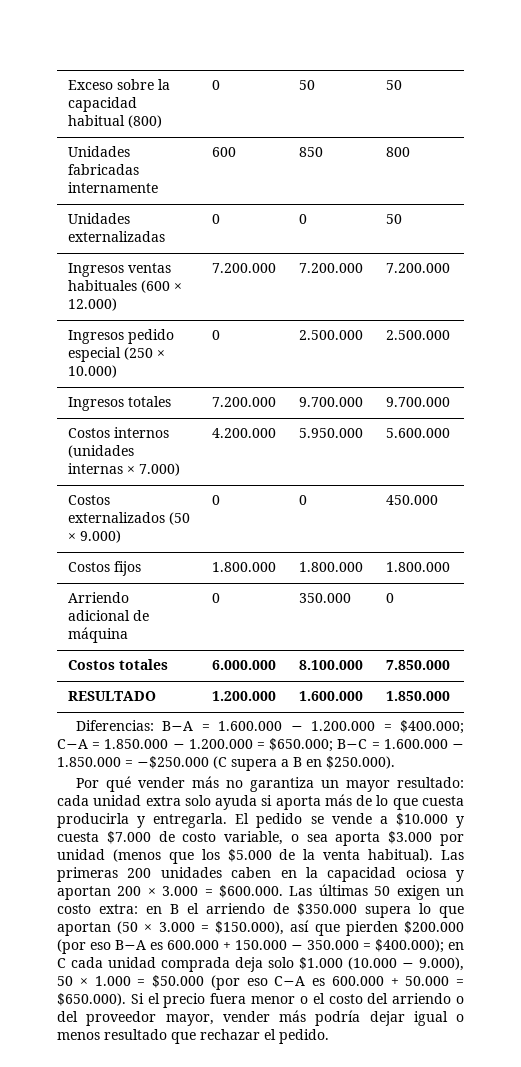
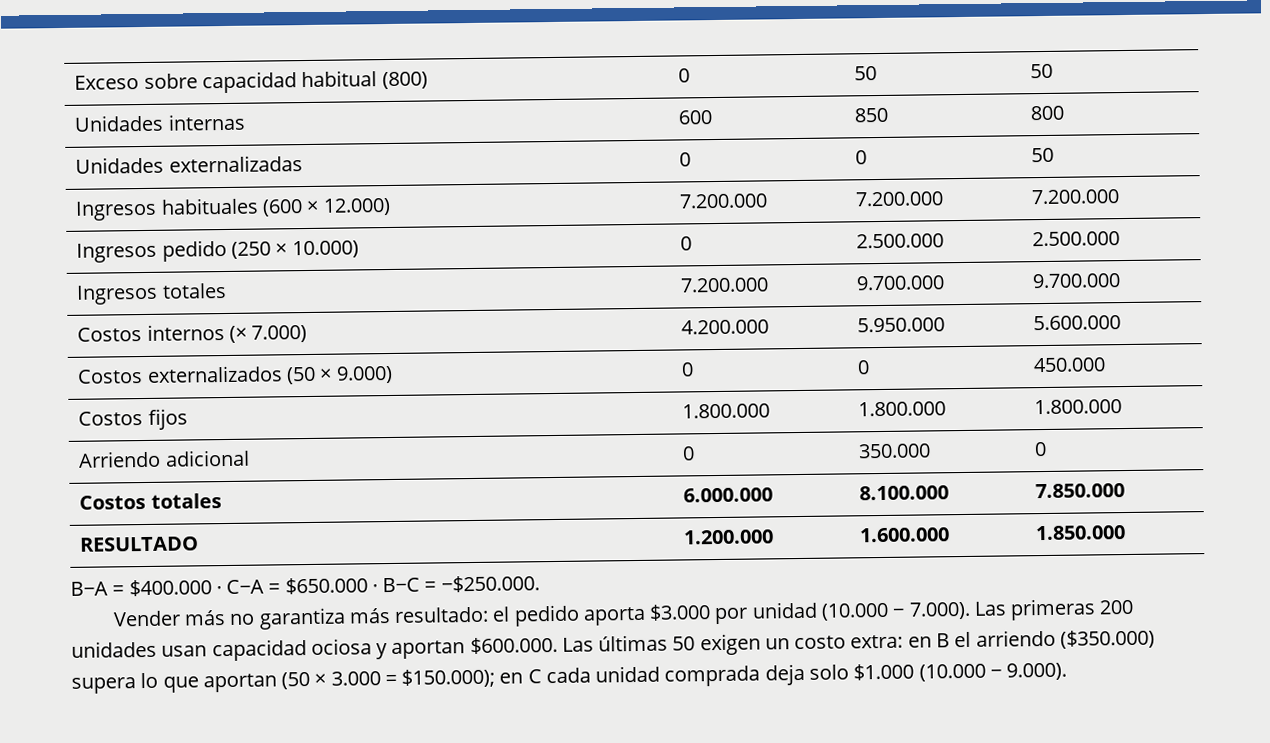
[158,79,171,90] la -> (198, 81) none
[68,164,140,175] [68,182,159,193] fabricadas internamente -> [167,113,246,131] internas
[128,263,172,273] ventas -> (158, 210) none
[68,347,122,362] especial -> (227, 250) none
[68,445,135,458] [68,463,136,474] (unidades internas × -> [228,325,247,343] (×
[133,610,150,621] [68,627,129,643] de máquina -> (250, 458) none
[75,720,154,731] Diferencias: -> (1127, 533) none
[218,720,465,734] [57,738,464,752] [57,756,395,771] [75,776,464,792] [57,794,464,810] [57,813,464,828] [57,831,464,846] [57,849,434,864] 1.600.000 − 1.200.000 = $400.000; C−A = 1.850.000 − 1.200.000 = $650.000; B−C = 1.600.000 − 1.850.000 = −$250.000 (C supera a B en $250.000). // Por qué vender más no garantiza un mayor resultado: cada unidad extra solo ayuda si aporta más de lo que cuesta producirla y entregarla. El pedido se vende a $10.000 y cuesta $7.000 de costo variable, o sea aporta $3.000 por unidad (menos que los $5.000 de la venta habitual). -> [128,575,540,597] [112,601,971,630] $400.000 · C−A = $650.000 · B−C = −$250.000. // Vender más no garantiza más resultado: el pedido aporta $3.000 por unidad (10.000 − 7.000).
[231,867,318,878] caben en la -> [161,645,208,657] usan
[117,886,213,896] 200 × 3.000 = -> (466, 649) none
[273,903,357,916] de $350.000 -> [1059,629,1155,649] ($350.000)
[215,920,465,936] [57,939,444,954] $150.000), así que pierden $200.000 (por eso B−A es 600.000 + 150.000 − 350.000 = $400.000); -> [401,668,496,688] $150.000);
[419,957,464,971] [57,975,464,990] [57,993,464,1008] [57,1010,464,1026] [57,1029,329,1044] 9.000), 50 × 1.000 = $50.000 (por eso C−A es 600.000 + 50.000 = $650.000). Si el precio fuera menor o el costo del arriendo o del proveedor mayor, vender más podría dejar igual o menos resultado que rechazar el pedido. -> [1006,662,1068,681] 9.000).

